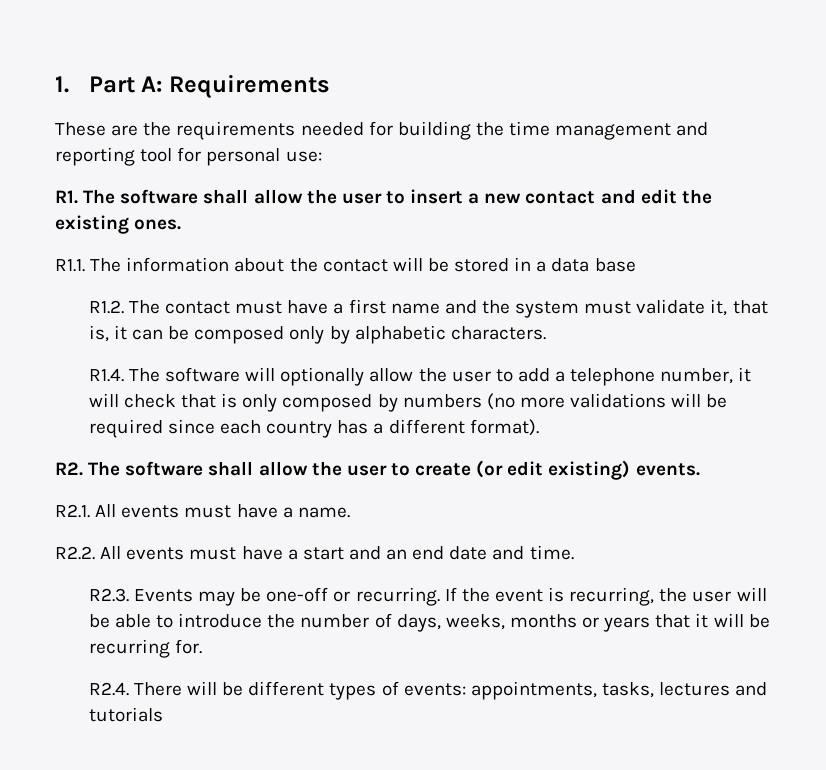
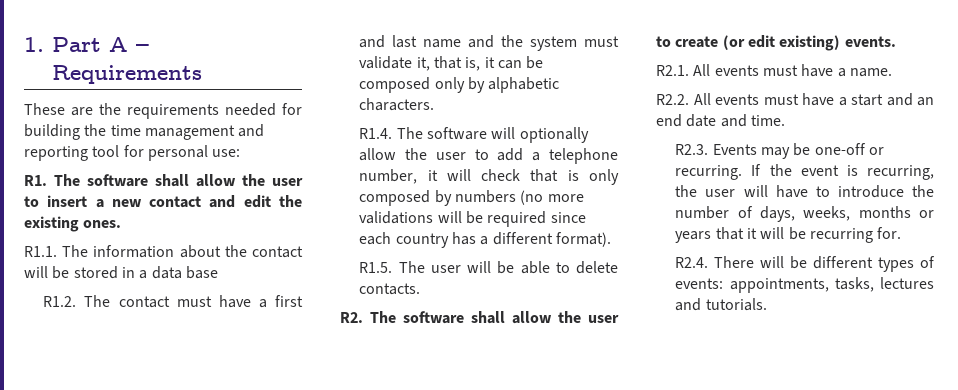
[141,76,163,92] A: -> [109,37,149,52] A –
(386, 306) none -> [359,35,418,48] and last
(539, 427) none -> [359,261,618,274] [359,283,421,295] // R1.5. The user will be able to delete contacts.
[88,614,151,628] be able -> [775,185,808,198] have
[88,707,163,722] tutorials -> [705,298,767,311] tutorials.

